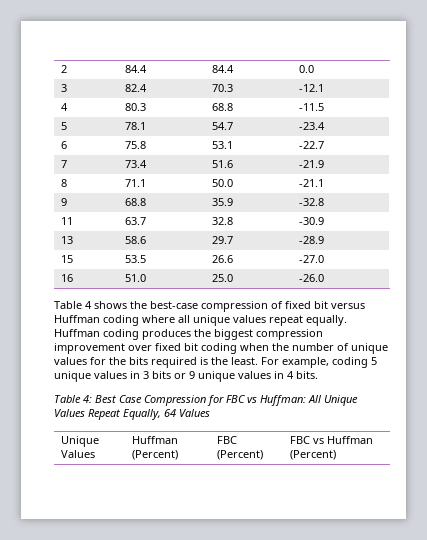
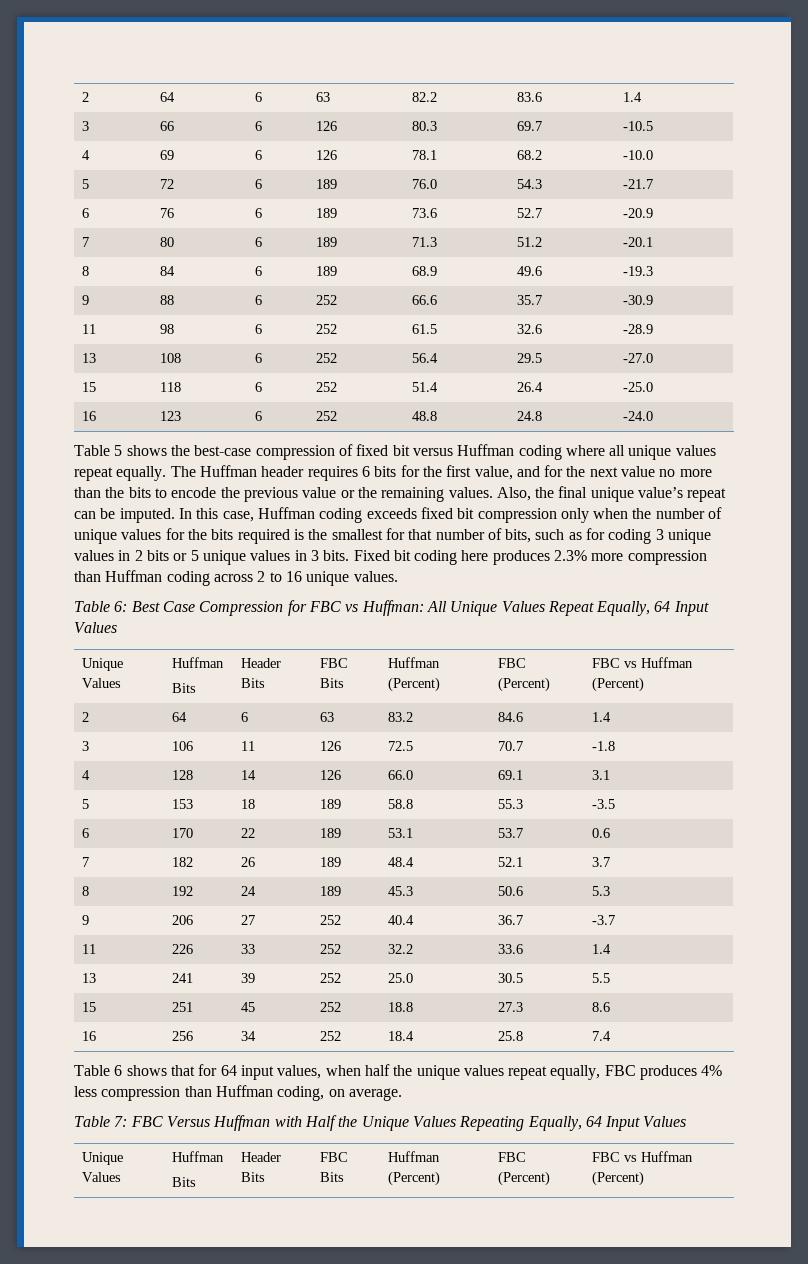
[60,65,67,73] [124,65,147,73] [211,65,234,73] [298,65,314,73] [60,84,67,92] [124,84,147,92] [211,84,233,92] [298,84,324,92] [60,103,68,111] [124,103,146,111] [211,103,233,111] [298,103,324,111] [60,122,67,130] [124,122,146,130] [211,122,233,130] [298,122,325,130] [60,141,67,149] [124,141,146,149] [211,141,233,149] [298,141,324,149] [60,160,67,168] [124,160,147,168] [211,160,233,168] [298,160,324,168] [60,179,67,187] [124,179,146,187] [211,179,233,187] [298,179,324,187] [60,198,67,206] [124,198,146,206] [211,198,233,206] [298,198,324,206] [60,217,73,225] [124,217,146,225] [211,217,233,225] [298,217,324,225] [60,236,73,244] [124,236,146,244] [211,236,233,244] [298,236,324,244] [60,255,73,263] [124,255,146,263] [211,255,233,263] [298,255,324,263] [60,274,73,282] [124,274,146,282] [211,274,233,282] [298,274,324,282] [54,301,92,309] 2 | 84.4 | 84.4 | 0.0 // 3 | 82.4 | 70.3 | -12.1 // 4 | 80.3 | 68.8 | -11.5 // 5 | 78.1 | 54.7 | -23.4 // 6 | 75.8 | 53.1 | -22.7 // 7 | 73.4 | 51.6 | -21.9 // 8 | 71.1 | 50.0 | -21.1 // 9 | 68.8 | 35.9 | -32.8 // 11 | 63.7 | 32.8 | -30.9 // 13 | 58.6 | 29.7 | -28.9 // 15 | 53.5 | 26.6 | -27.0 // 16 | 51.0 | 25.0 | -26.0 // Table 4 -> [82,92,90,102] [160,92,176,102] [255,92,263,102] [316,92,331,102] [412,92,438,102] [517,92,543,102] [623,92,643,102] [82,121,90,131] [160,121,175,131] [255,121,263,131] [316,121,338,131] [412,121,438,131] [517,121,543,131] [623,121,654,131] [82,150,91,160] [160,150,175,160] [255,150,263,160] [316,150,338,160] [412,150,438,160] [517,150,543,160] [623,150,654,160] [82,179,90,189] [160,179,175,189] [255,179,263,189] [316,179,338,189] [412,179,438,189] [517,179,543,189] [623,179,654,189] [82,208,90,218] [160,208,175,218] [255,208,263,218] [316,208,338,218] [412,208,438,218] [517,208,543,218] [623,208,654,218] [82,237,90,247] [160,237,175,247] [255,237,263,247] [316,237,338,247] [412,237,438,247] [517,237,543,247] [623,237,654,247] [82,266,90,276] [160,266,176,276] [255,266,263,276] [316,266,338,276] [412,266,438,276] [517,266,543,276] [623,266,654,276] [82,295,90,305] [160,295,175,305] [255,295,263,305] [316,295,338,305] [412,295,438,305] [517,295,543,305] [623,295,654,305] [82,324,97,334] [160,324,175,334] [255,324,263,334] [316,324,338,334] [412,324,438,334] [517,324,543,334] [623,324,654,334] [82,353,97,363] [160,353,182,363] [255,353,263,363] [316,353,338,363] [412,353,439,363] [517,353,543,363] [623,353,654,363] [82,382,97,392] [160,382,182,392] [255,382,263,392] [316,382,338,392] [412,382,439,392] [517,382,544,392] [623,382,654,392] [82,411,97,421] [160,411,182,421] [255,411,263,421] [316,411,338,421] [412,411,438,421] [517,411,543,421] [623,411,654,421] [74,445,123,456] 2 | 64 | 6 | 63 | 82.2 | 83.6 | 1.4 // 3 | 66 | 6 | 126 | 80.3 | 69.7 | -10.5 // 4 | 69 | 6 | 126 | 78.1 | 68.2 | -10.0 // 5 | 72 | 6 | 189 | 76.0 | 54.3 | -21.7 // 6 | 76 | 6 | 189 | 73.6 | 52.7 | -20.9 // 7 | 80 | 6 | 189 | 71.3 | 51.2 | -20.1 // 8 | 84 | 6 | 189 | 68.9 | 49.6 | -19.3 // 9 | 88 | 6 | 252 | 66.6 | 35.7 | -30.9 // 11 | 98 | 6 | 252 | 61.5 | 32.6 | -28.9 // 13 | 108 | 6 | 252 | 56.4 | 29.5 | -27.0 // 15 | 118 | 6 | 252 | 51.4 | 26.4 | -25.0 // 16 | 123 | 6 | 252 | 48.8 | 24.8 | -24.0 // Table 5
[54,329,323,340] [54,343,237,354] Huffman coding produces the biggest compression improvement over fixed bit coding -> [170,465,712,481] [74,486,727,502] [74,507,589,523] The Huffman header requires 6 bits for the first value, and for the next value no more than the bits to encode the previous value or the remaining values. Also, the final unique value’s repeat can be imputed. In this case, Huffman coding exceeds fixed bit compression only
[231,357,368,368] least. For example, coding -> [331,528,712,544] [74,550,188,561] smallest for that number of bits, such as for coding 3 unique values in 2 bits or
[152,371,318,382] [54,395,92,403] bits or 9 unique values in 4 bits. // Table 4: -> [323,550,707,565] [74,570,398,586] [74,601,128,612] bits. Fixed bit coding here produces 2.3% more compression than Huffman coding across 2 to 16 unique values. // Table 6:
[179,409,210,417] [60,436,99,447] [60,450,95,458] [131,436,178,444] [131,450,178,460] [216,436,237,444] [216,450,263,460] [289,436,373,444] [289,450,336,460] Values // Unique Values | Huffman (Percent) | FBC (Percent) | FBC vs Huffman (Percent) -> [673,601,709,616] [74,622,117,633] [82,658,124,671] [82,678,122,688] [172,657,225,668] [172,683,197,693] [241,658,282,668] [241,678,266,688] [320,658,349,668] [320,678,345,688] [388,657,441,668] [388,677,441,692] [498,658,527,668] [498,677,551,692] [592,657,694,668] [592,677,645,692] [82,712,90,722] [172,712,188,722] [241,712,249,722] [320,712,335,722] [388,712,414,722] [498,712,524,722] [592,712,612,722] [82,741,90,751] [172,741,194,751] [241,741,256,751] [320,741,342,751] [388,741,414,751] [498,741,524,751] [592,741,616,751] [82,770,91,780] [172,770,194,780] [241,770,257,780] [320,770,342,780] [388,770,414,780] [498,770,524,780] [592,770,611,780] [82,799,90,809] [172,799,194,809] [241,799,256,809] [320,799,342,809] [388,799,414,809] [498,799,524,809] [592,799,616,809] [82,828,90,838] [172,828,194,838] [241,828,256,838] [320,828,342,838] [388,828,414,838] [498,828,524,838] [592,828,611,838] [82,857,90,867] [172,857,194,867] [241,857,256,867] [320,857,342,867] [388,857,415,867] [498,857,524,867] [592,857,611,867] [82,886,90,896] [172,886,194,896] [241,886,257,896] [320,886,342,896] [388,886,414,896] [498,886,524,896] [592,886,611,896] [82,915,90,925] [172,915,194,925] [241,915,256,925] [320,915,342,925] [388,915,415,925] [498,915,524,925] [592,915,616,925] [82,944,97,954] [172,944,194,954] [241,944,256,954] [320,944,342,954] [388,944,414,954] [498,944,524,954] [592,944,612,954] [82,973,97,983] [172,973,194,983] [241,973,256,983] [320,973,342,983] [388,973,414,983] [498,973,524,983] [592,973,611,983] [82,1002,97,1012] [172,1002,194,1012] [241,1002,256,1012] [320,1002,342,1012] [388,1002,414,1012] [498,1002,524,1012] [592,1002,611,1012] [82,1031,97,1041] [172,1031,194,1041] [241,1031,257,1041] [320,1031,342,1041] [388,1031,415,1041] [498,1031,524,1041] [592,1031,612,1041] [74,1064,723,1080] [74,1085,402,1101] [74,1115,687,1131] [82,1152,124,1165] [82,1172,122,1182] [172,1151,225,1162] [172,1177,197,1187] [241,1152,282,1162] [241,1172,266,1182] [320,1152,349,1162] [320,1172,345,1182] [388,1151,441,1162] [388,1171,441,1186] [498,1152,527,1162] [498,1171,551,1186] [592,1151,694,1162] [592,1171,645,1186] Input Values // Unique Values | Huffman // Bits | Header Bits | FBC Bits | Huffman (Percent) | FBC (Percent) | FBC vs Huffman (Percent) // 2 | 64 | 6 | 63 | 83.2 | 84.6 | 1.4 // 3 | 106 | 11 | 126 | 72.5 | 70.7 | -1.8 // 4 | 128 | 14 | 126 | 66.0 | 69.1 | 3.1 // 5 | 153 | 18 | 189 | 58.8 | 55.3 | -3.5 // 6 | 170 | 22 | 189 | 53.1 | 53.7 | 0.6 // 7 | 182 | 26 | 189 | 48.4 | 52.1 | 3.7 // 8 | 192 | 24 | 189 | 45.3 | 50.6 | 5.3 // 9 | 206 | 27 | 252 | 40.4 | 36.7 | -3.7 // 11 | 226 | 33 | 252 | 32.2 | 33.6 | 1.4 // 13 | 241 | 39 | 252 | 25.0 | 30.5 | 5.5 // 15 | 251 | 45 | 252 | 18.8 | 27.3 | 8.6 // 16 | 256 | 34 | 252 | 18.4 | 25.8 | 7.4 // Table 6 shows that for 64 input values, when half the unique values repeat equally, FBC produces 4% less compression than Huffman coding, on average. // Table 7: FBC Versus Huffman with Half the Unique Values Repeating Equally, 64 Input Values // Unique Values | Huffman // Bits | Header Bits | FBC Bits | Huffman (Percent) | FBC (Percent) | FBC vs Huffman (Percent)

